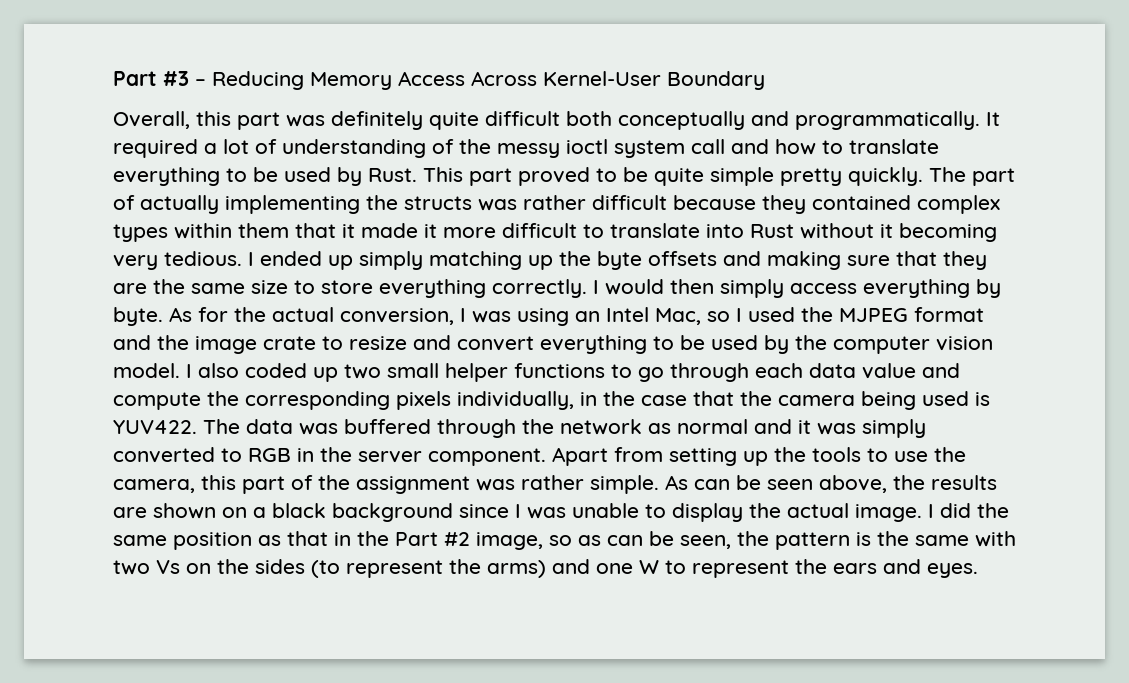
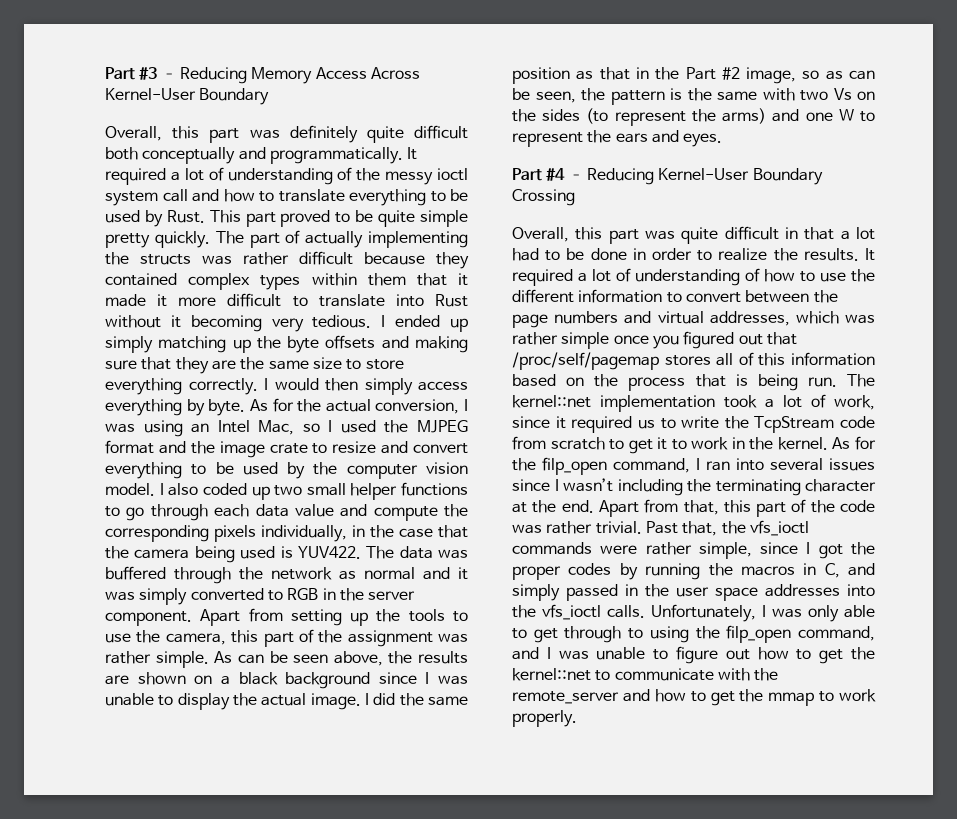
(978, 570) none -> [512,168,823,185] [512,189,575,206] [512,226,875,244] [512,248,875,261] [512,268,875,286] [512,289,838,303] [512,311,876,328] [512,331,797,349] [512,352,875,370] [512,374,875,391] [512,394,875,412] [512,416,875,433] [512,436,877,454] [512,457,875,475] [512,478,876,496] [512,499,875,517] [512,520,809,536] [512,542,875,559] [512,563,875,580] [512,584,875,601] [512,604,875,622] [512,625,875,643] [512,646,875,664] [512,668,779,681] [512,689,876,706] [512,710,577,727] // Part #4 – Reducing Kernel-User Boundary Crossing // Overall, this part was quite difficult in that a lot had to be done in order to realize the results. It required a lot of understanding of how to use the different information to convert between the page numbers and virtual addresses, which was rather simple once you figured out that /proc/self/pagemap stores all of this information based on the process that is being run. The kernel::net implementation took a lot of work, since it required us to write the TcpStream code from scratch to get it to work in the kernel. As for the filp_open command, I ran into several issues since I wasn’t including the terminating character at the end. Apart from that, this part of the code was rather trivial. Past that, the vfs_ioctl commands were rather simple, since I got the proper codes by running the macros in C, and simply passed in the user space addresses into the vfs_ioctl calls. Unfortunately, I was only able to get through to using the filp_open command, and I was unable to figure out how to get the kernel::net to communicate with the remote_server and how to get the mmap to work properly.

